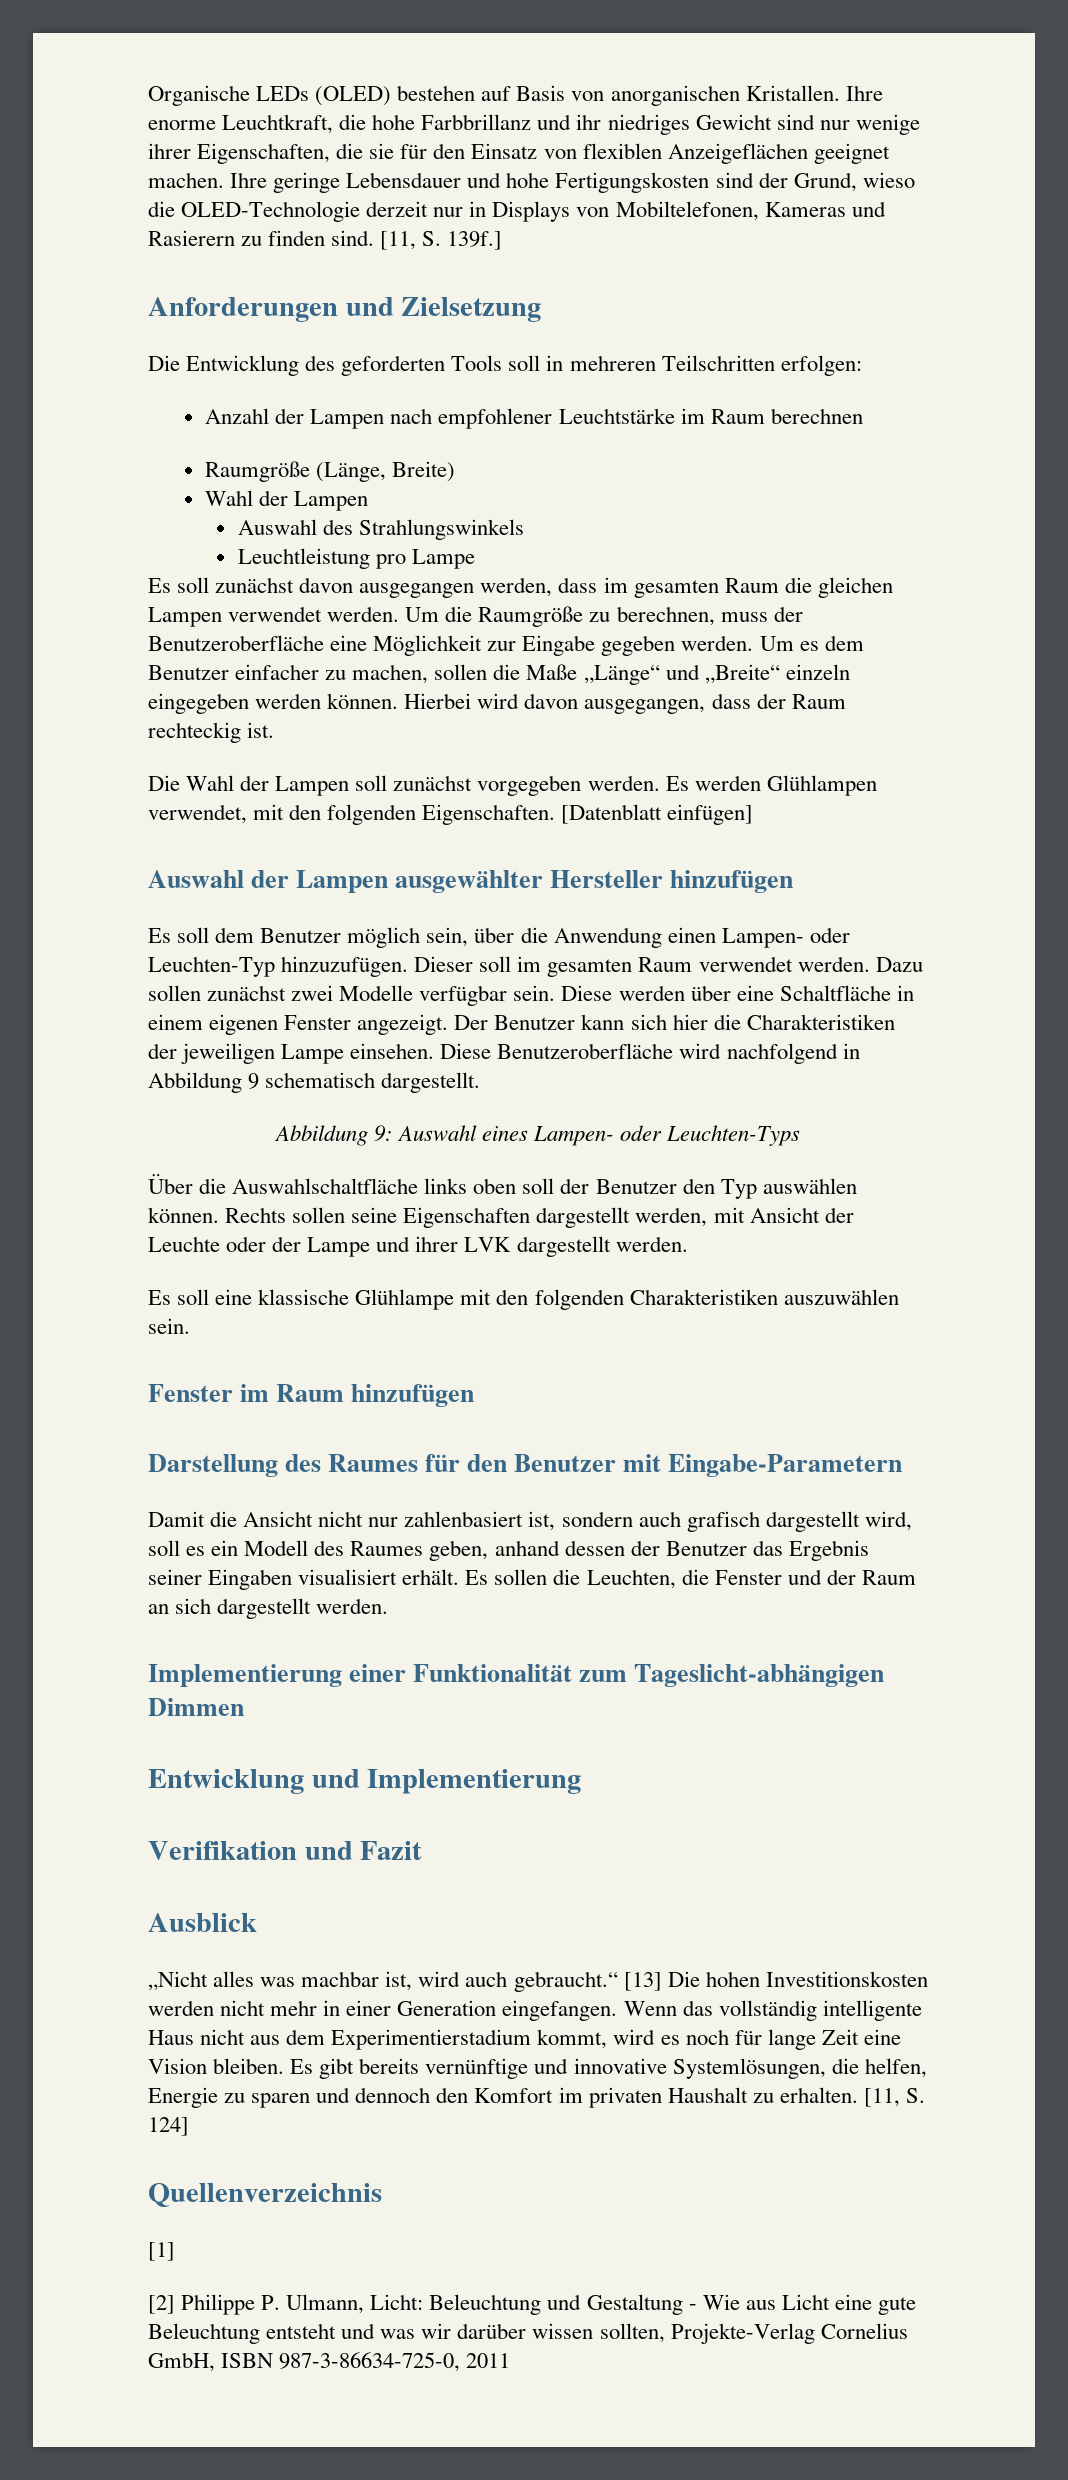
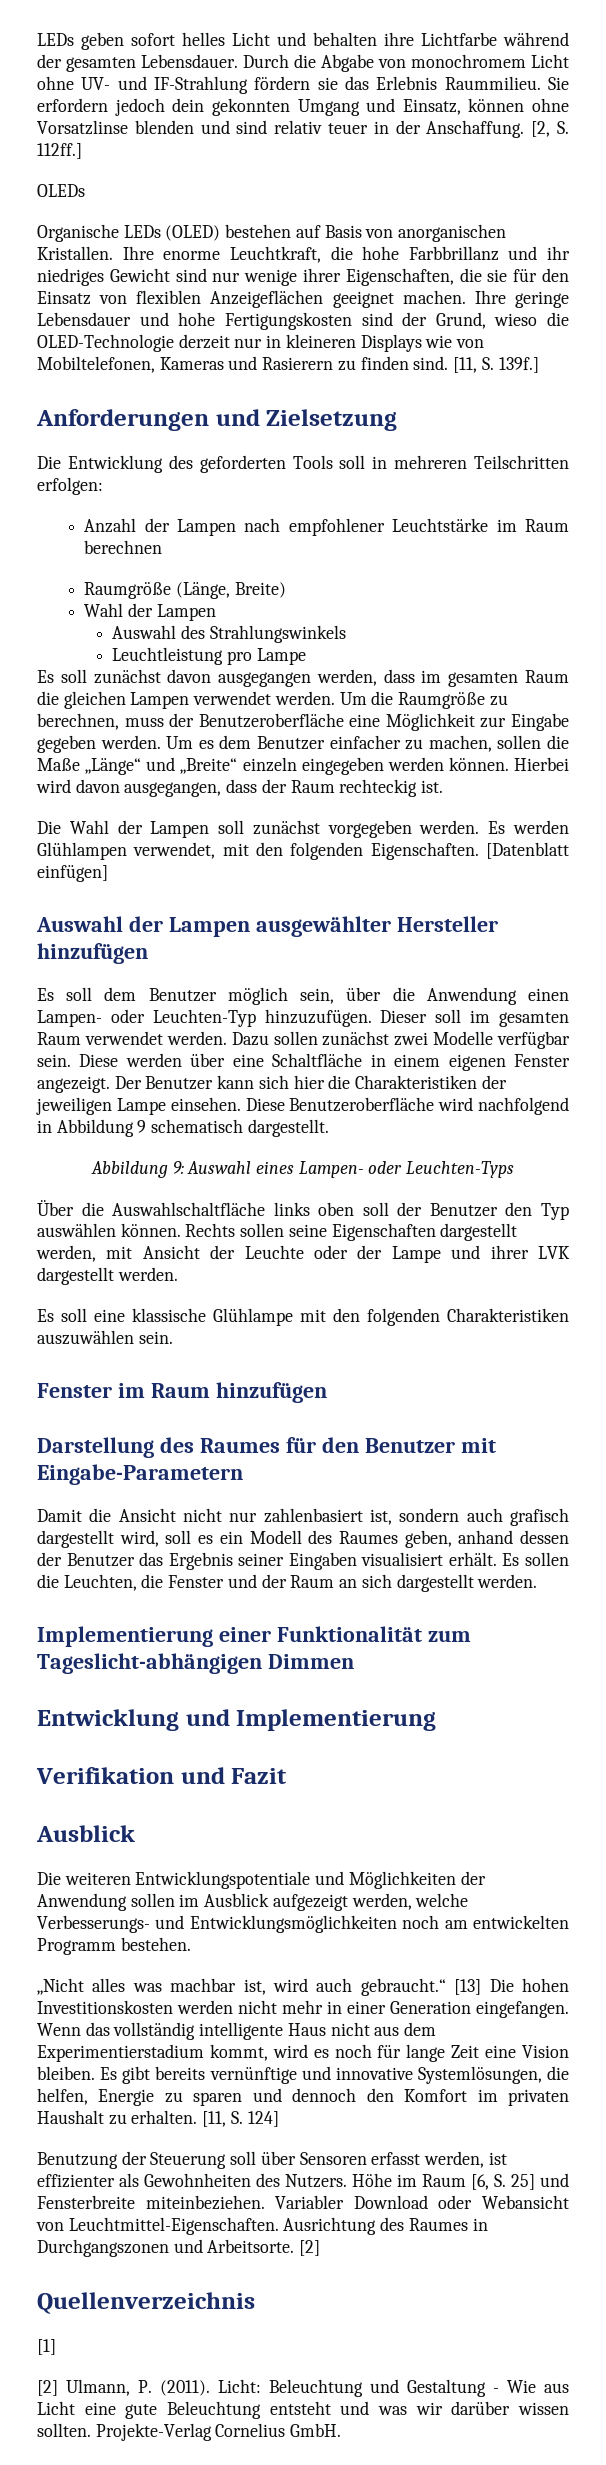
(148, 95) none -> [37,32,569,50] [37,54,569,72] [37,76,569,94] [37,98,569,116] [37,120,569,138] [37,143,82,159] [37,184,85,197] LEDs geben sofort helles Licht und behalten ihre Lichtfarbe während der gesamten Lebensdauer. Durch die Abgabe von monochromem Licht ohne UV- und IF-Strahlung fördern sie das Erlebnis Raummilieu. Sie erfordern jedoch dein gekonnten Umgang und Einsatz, können ohne Vorsatzlinse blenden und sind relativ teuer in der Anschaffung. [2, S. 112ff.] // OLEDs //
[492,201,571,222] Displays -> [285,334,453,352] kleineren Displays wie
(257, 1922) none -> [37,1871,486,1889] [37,1893,469,1911] [37,1915,569,1933] [37,1937,191,1955] // Die weiteren Entwicklungspotentiale und Möglichkeiten der Anwendung sollen im Ausblick aufgezeigt werden, welche Verbesserungs- und Entwicklungsmöglichkeiten noch am entwickelten Programm bestehen.
(189, 2126) none -> [37,2151,507,2169] [37,2173,569,2190] [37,2195,569,2210] [36,2217,488,2235] [37,2239,321,2257] // Benutzung der Steuerung soll über Sensoren erfasst werden, ist effizienter als Gewohnheiten des Nutzers. Höhe im Raum [6, S. 25] und Fensterbreite miteinbeziehen. Variabler Download oder Webansicht von Leuchtmittel-Eigenschaften. Ausrichtung des Raumes in Durchgangszonen und Arbeitsorte. [2]
[181,2294,365,2315] Philippe P. Ulmann, -> [66,2379,210,2396] Ulmann, P. (2011).
[599,2323,665,2343] sollten, -> [37,2423,91,2437] sollten.
[148,2352,511,2372] GmbH, ISBN 987-3-86634-725-0, 2011 -> [290,2423,342,2437] GmbH.

